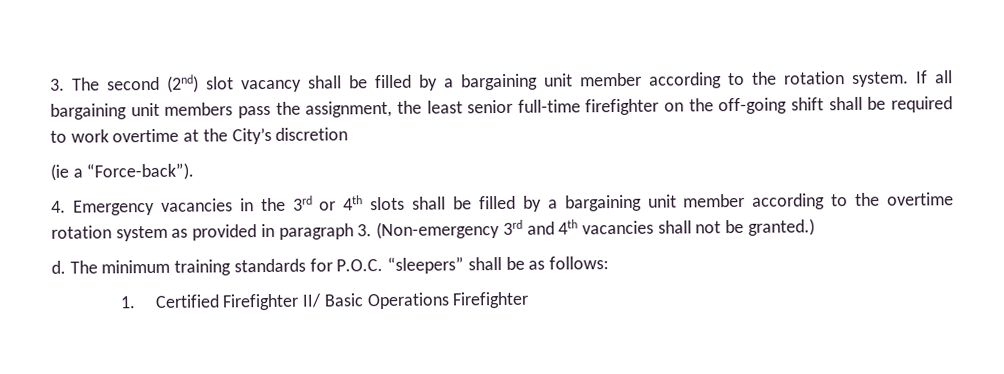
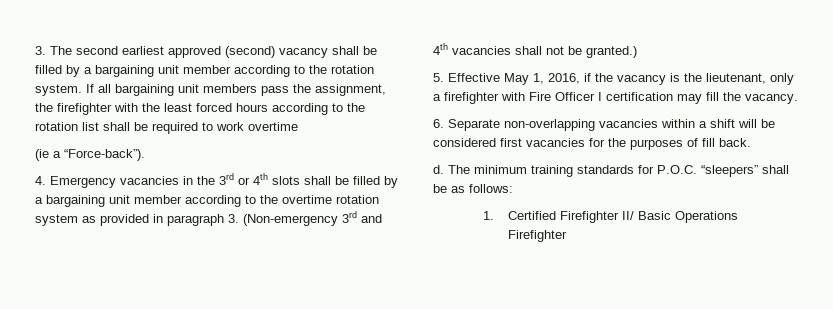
[167,74,234,93] (2nd) slot -> [122,46,275,58] earliest approved (second)
[426,97,825,116] least senior full-time firefighter on the off-going shift -> [57,103,365,115] [35,122,99,131] firefighter with the least forced hours according to the rotation list
[183,127,349,145] at the City’s discretion -> (298, 126) none
(815, 227) none -> [433,73,794,85] [433,92,798,104] [433,119,775,131] [433,138,751,150] // 5. Effective May 1, 2016, if the vacancy is the lieutenant, only a firefighter with Fire Officer I certification may fill the vacancy. // 6. Separate non-overlapping vacancies within a shift will be considered first vacancies for the purposes of fill back.

